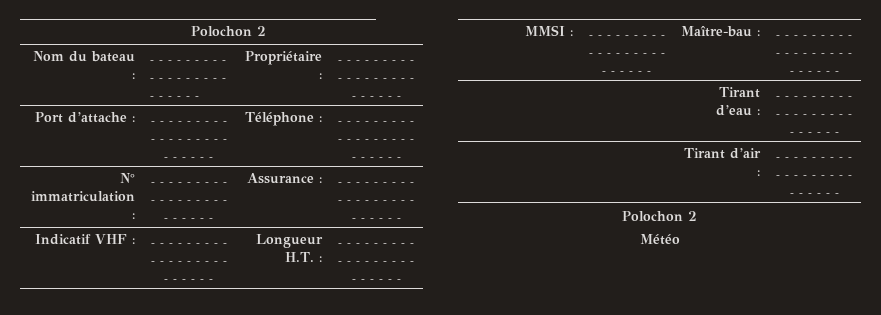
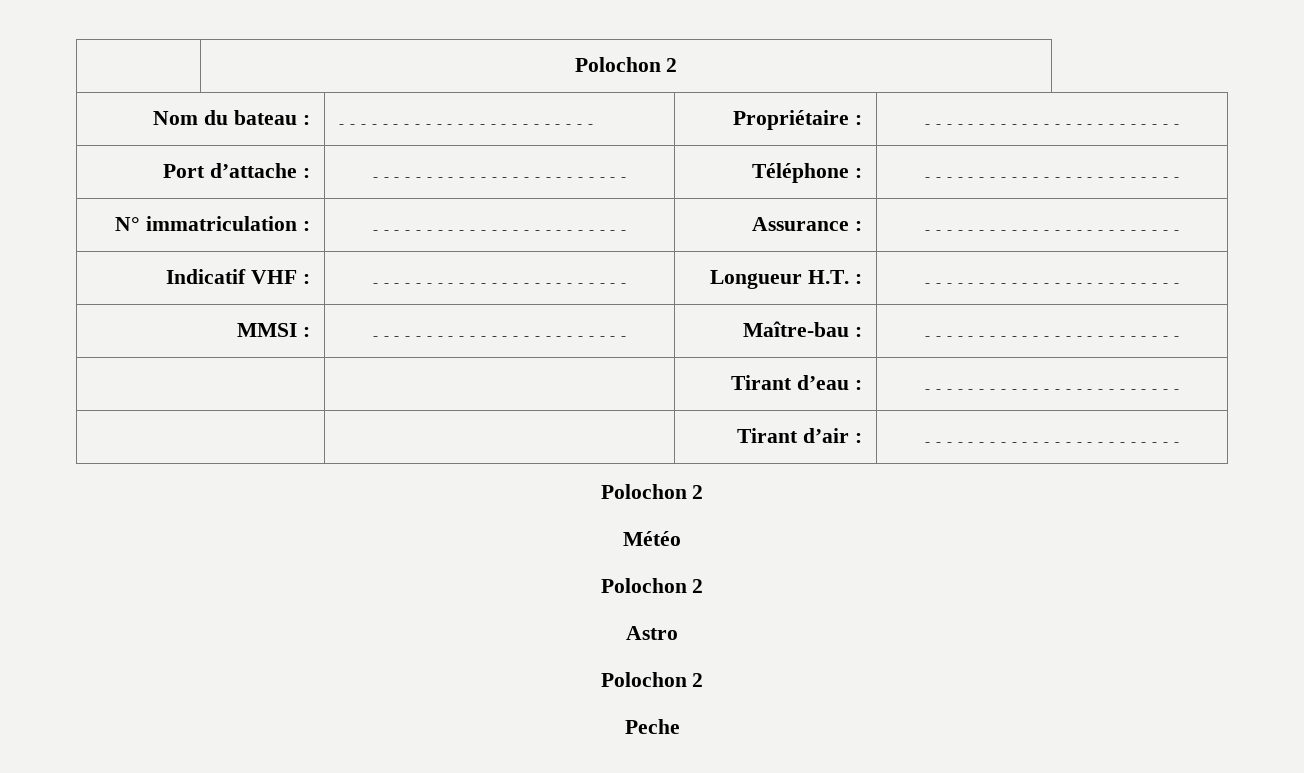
(680, 239) none -> [600,578,704,593] [626,626,678,640] [600,672,704,687] [624,719,680,734] // Polochon 2 // Astro // Polochon 2 // Peche

